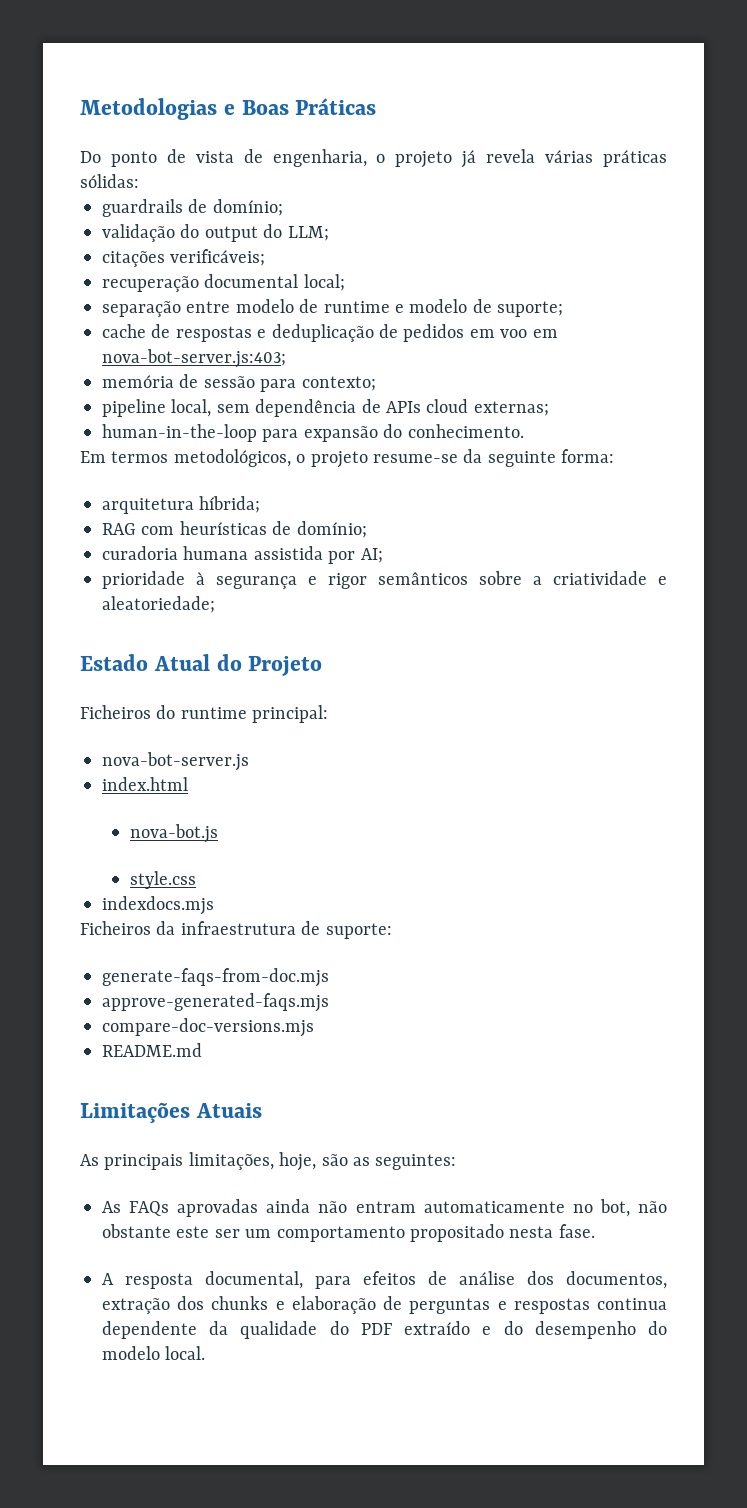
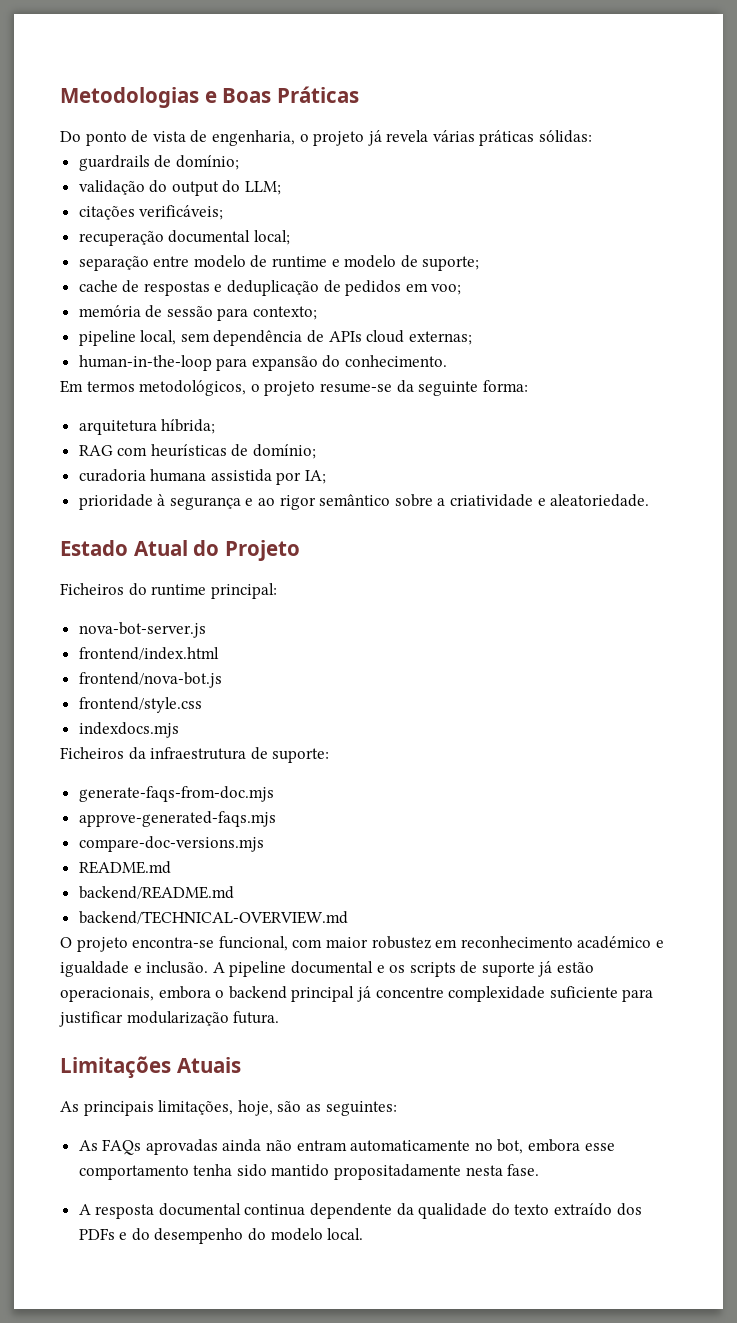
[500,329,558,338] [102,349,286,368] voo em nova-bot-server.js:403; -> [431,284,462,295] voo;
[360,548,383,563] AI; -> [305,470,327,484] IA;
[328,572,468,589] rigor semânticos -> [258,494,391,510] ao rigor semântico
[102,596,215,613] aleatoriedade; -> [550,494,650,507] aleatoriedade.
[102,777,188,791] [129,824,218,843] [129,871,196,889] index.html // nova-bot.js // style.css -> [78,647,219,660] [78,672,222,688] [78,697,202,713] frontend/index.html // frontend/nova-bot.js // frontend/style.css
(202, 1050) none -> [78,886,234,899] [78,911,348,924] [60,936,664,952] [60,961,595,977] [60,986,654,1002] [59,1011,280,1027] // backend/README.md // backend/TECHNICAL-OVERVIEW.md // O projeto encontra-se funcional, com maior robustez em reconhecimento académico e igualdade e inclusão. A pipeline documental e os scripts de suporte já estão operacionais, embora o backend principal já concentre complexidade suficiente para justificar modularização futura.
[637,1201,667,1213] [102,1224,595,1242] [102,1271,667,1289] [102,1296,590,1314] não obstante este ser um comportamento propositado nesta fase. // A resposta documental, para efeitos de análise dos documentos, extração dos chunks e elaboração de perguntas e respostas -> [528,1139,615,1152] [78,1164,540,1180] [78,1203,241,1219] embora esse comportamento tenha sido mantido propositadamente nesta fase. // A resposta documental
[360,1321,471,1335] PDF extraído -> [514,1203,642,1216] [78,1228,115,1240] texto extraído dos PDFs

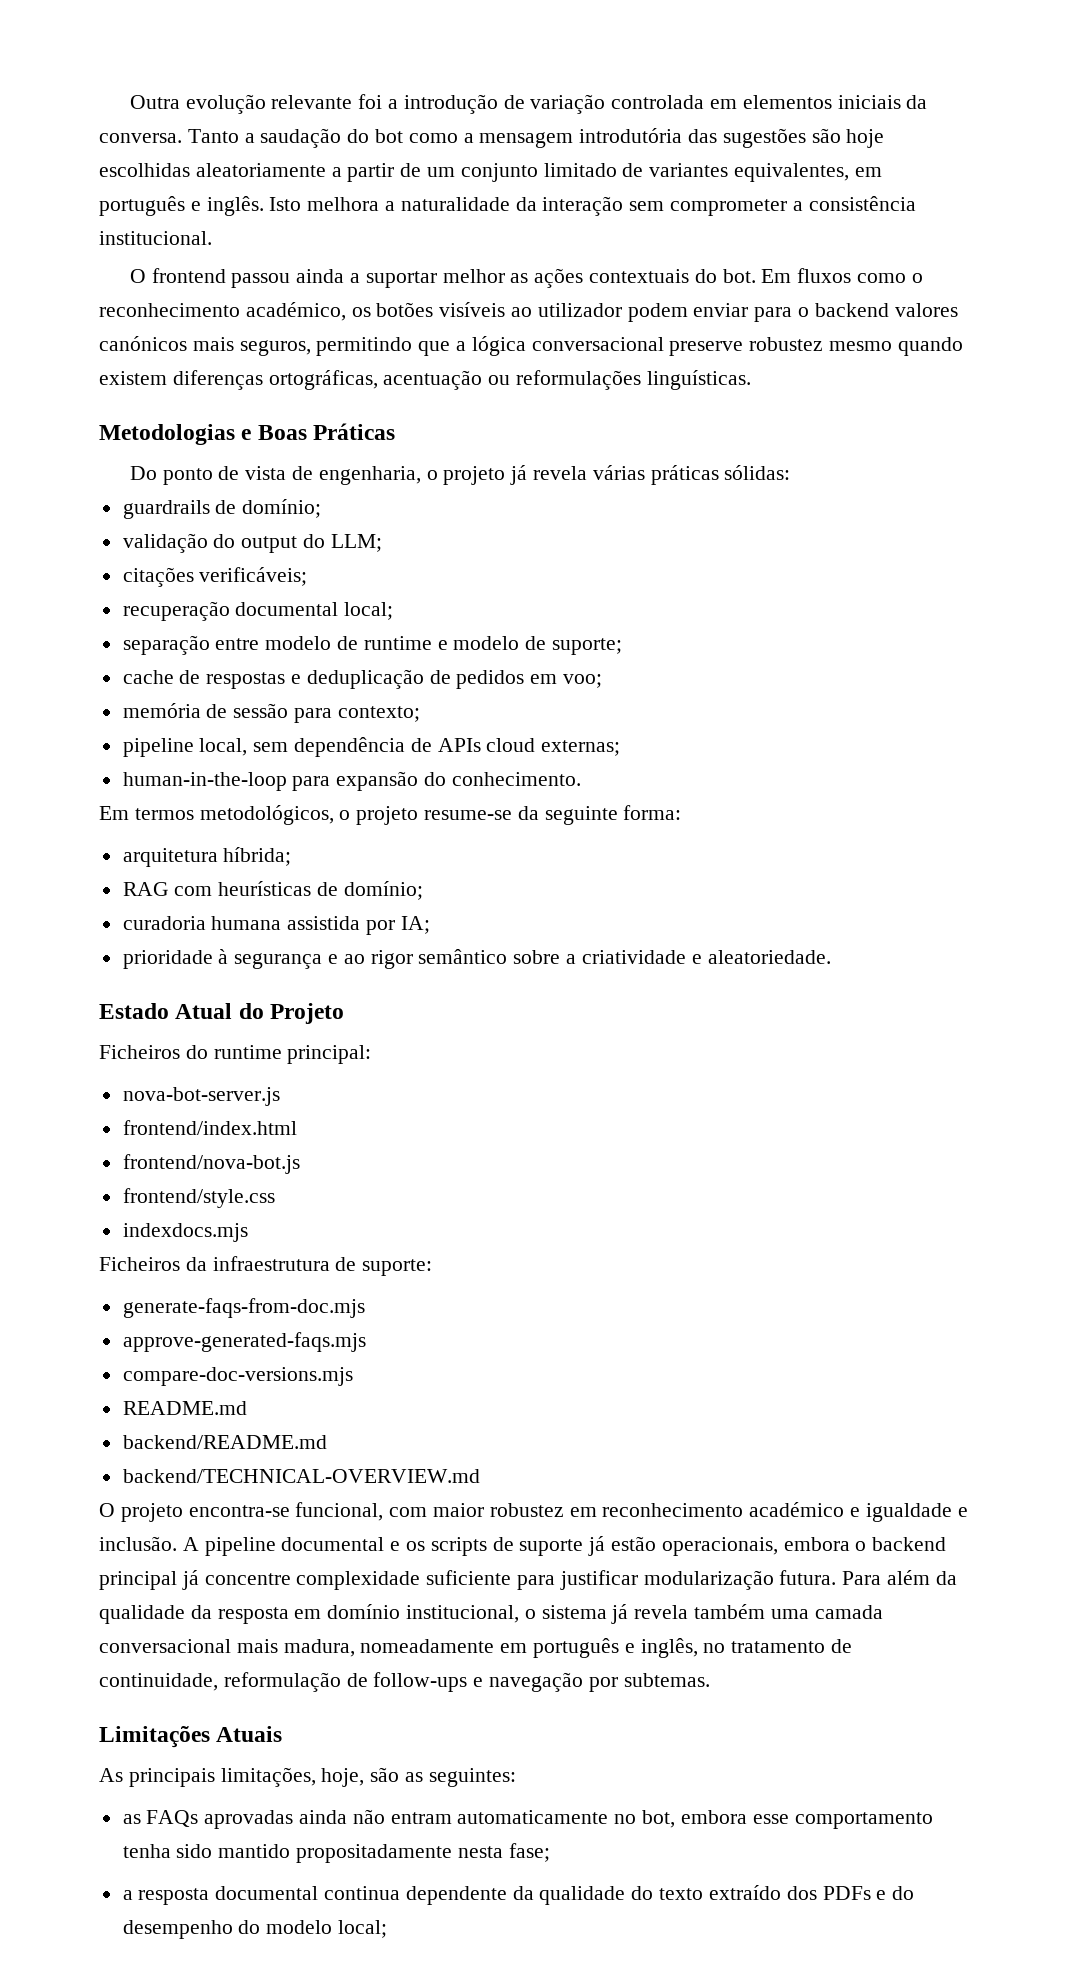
(60, 97) none -> [129,94,928,114] [99,128,885,148] [99,163,882,182] [99,196,916,216] [99,231,212,245] [129,268,923,288] [99,302,958,322] [99,336,963,356] [99,370,751,390] Outra evolução relevante foi a introdução de variação controlada em elementos iniciais da conversa. Tanto a saudação do bot como a mensagem introdutória das sugestões são hoje escolhidas aleatoriamente a partir de um conjunto limitado de variantes equivalentes, em português e inglês. Isto melhora a naturalidade da interação sem comprometer a consistência institucional. // O frontend passou ainda a suportar melhor as ações contextuais do bot. Em fluxos como o reconhecimento académico, os botões visíveis ao utilizador podem enviar para o backend valores canónicos mais seguros, permitindo que a lógica conversacional preserve robustez mesmo quando existem diferenças ortográficas, acentuação ou reformulações linguísticas. //
(280, 1017) none -> [842,1570,957,1585] [99,1604,883,1624] [99,1638,853,1658] [99,1672,710,1692] Para além da qualidade da resposta em domínio institucional, o sistema já revela também uma camada conversacional mais madura, nomeadamente em português e inglês, no tratamento de continuidade, reformulação de follow-ups e navegação por subtemas.
[78,1140,98,1151] As -> [122,1814,141,1824] as
[507,1164,540,1176] [78,1204,91,1215] fase. // A -> [508,1843,550,1862] [122,1890,133,1900] fase; // a
[327,1228,364,1240] local. -> [338,1920,388,1938] local;

